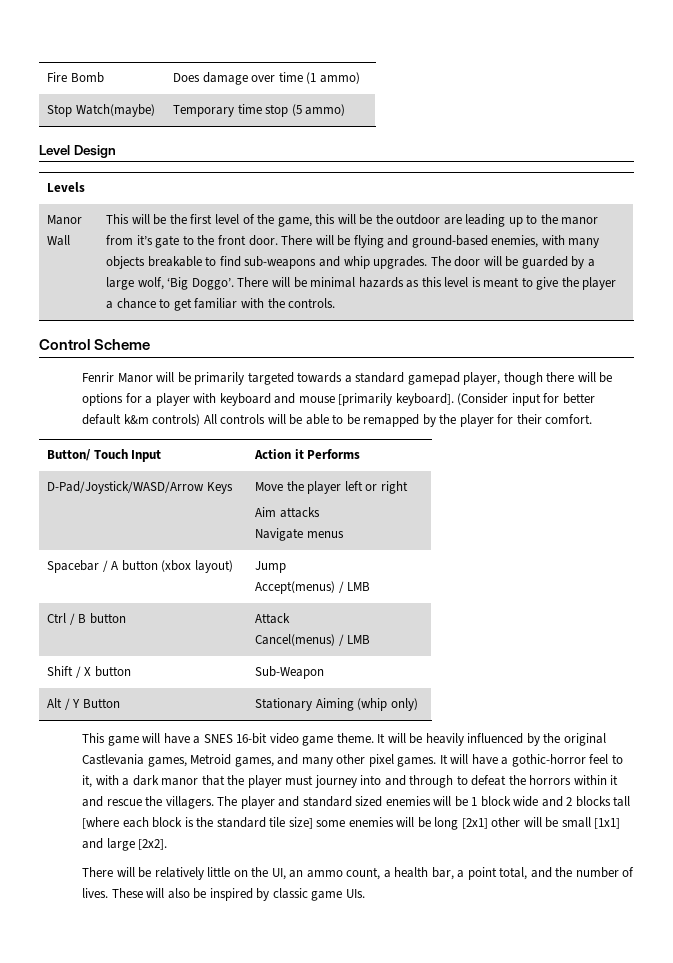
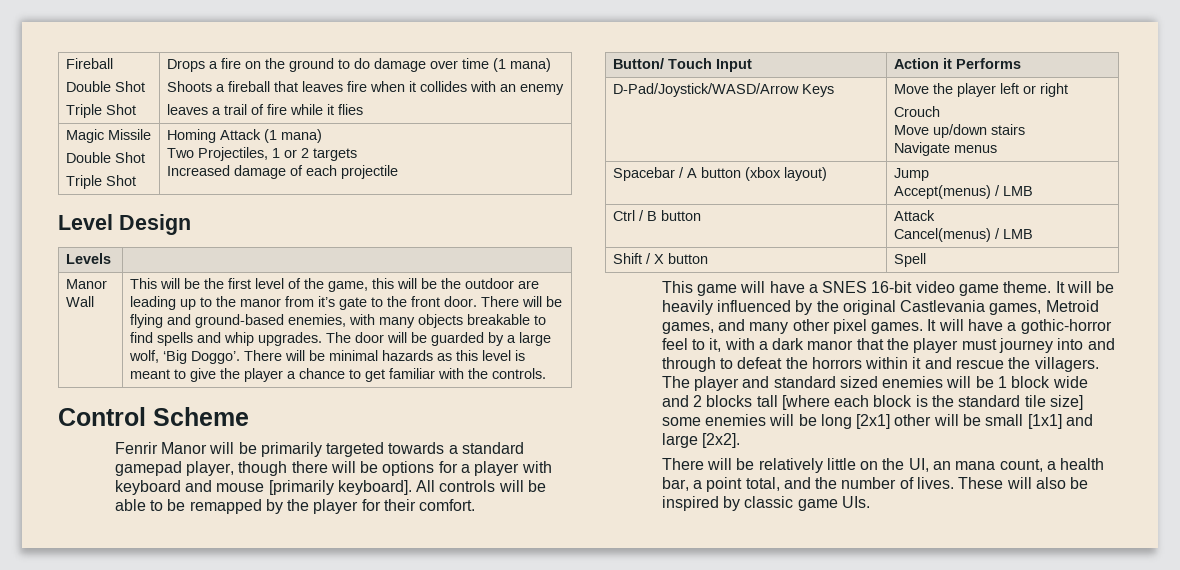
[47,72,104,83] [173,72,360,85] [47,104,155,117] [173,104,346,117] Fire Bomb | Does damage over time (1 ammo) // Stop Watch(maybe) | Temporary time stop (5 ammo) -> [66,58,114,69] [66,81,146,92] [66,104,137,118] [167,58,552,72] [167,81,565,95] [167,104,364,115] [66,129,152,143] [66,152,146,163] [66,175,137,189] [167,129,323,143] [167,147,358,161] [167,165,399,179] Fireball // Double Shot // Triple Shot | Drops a fire on the ground to do damage over time (1 mana) // Shoots a fireball that leaves fire when it collides with an enemy // leaves a trail of fire while it flies // Magic Missile // Double Shot // Triple Shot | Homing Attack (1 mana) // Two Projectiles, 1 or 2 targets // Increased damage of each projectile
[244,256,317,269] sub-weapons -> [157,332,194,346] spells
[457,393,595,406] [82,414,201,426] (Consider input for better default k&m controls) -> (412, 487) none
[255,507,320,518] Aim attacks -> [894,106,941,117] [894,124,1026,138] Crouch // Move up/down stairs
[255,666,325,679] [47,698,120,710] [255,698,418,711] Sub-Weapon // Alt / Y Button | Stationary Aiming (whip only) -> [894,253,927,267] Spell
[306,870,343,878] ammo -> [955,461,996,470] mana

